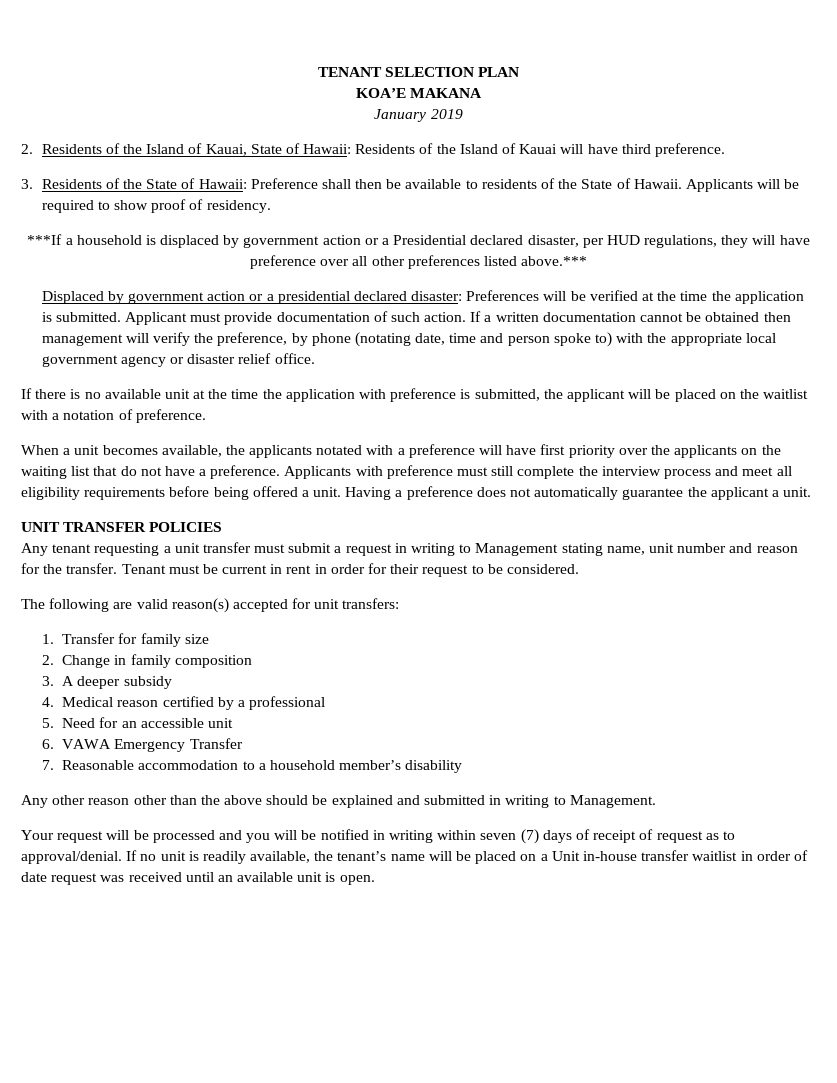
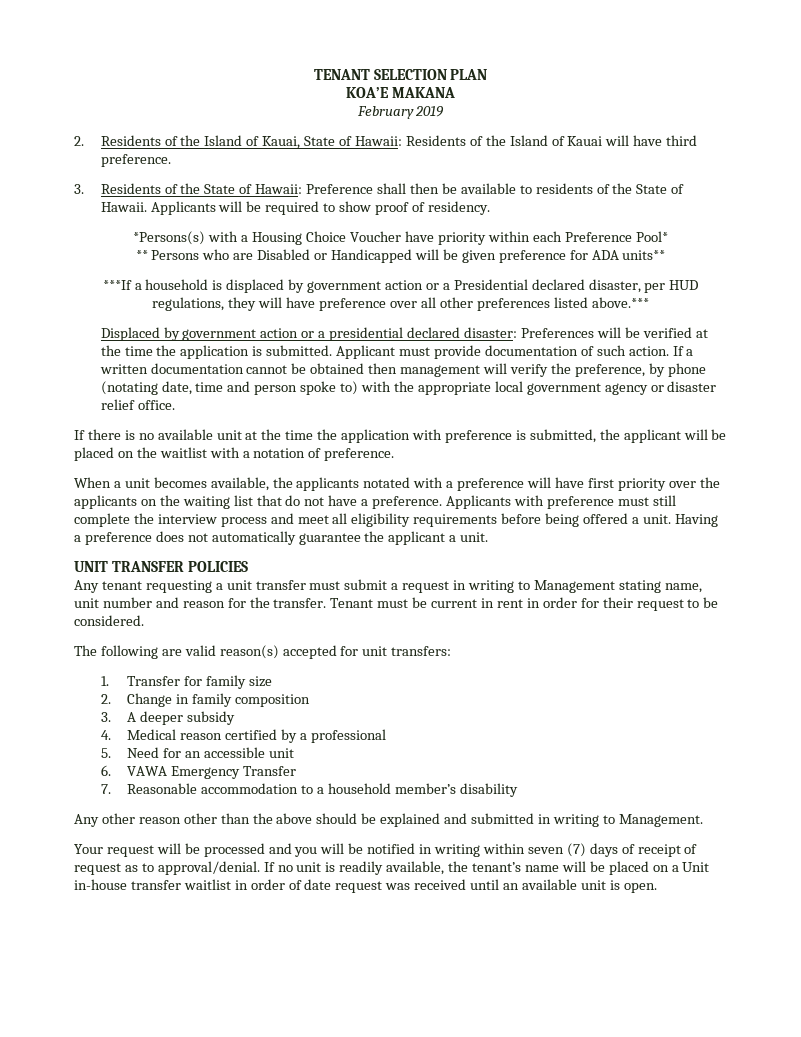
[374,109,427,122] January -> [356,106,414,119] February
(271, 206) none -> [133,231,668,245] [135,249,666,263] // *Persons(s) with a Housing Choice Voucher have priority within each Preference Pool* // ** Persons who are Disabled or Handicapped will be given preference for ADA units**

